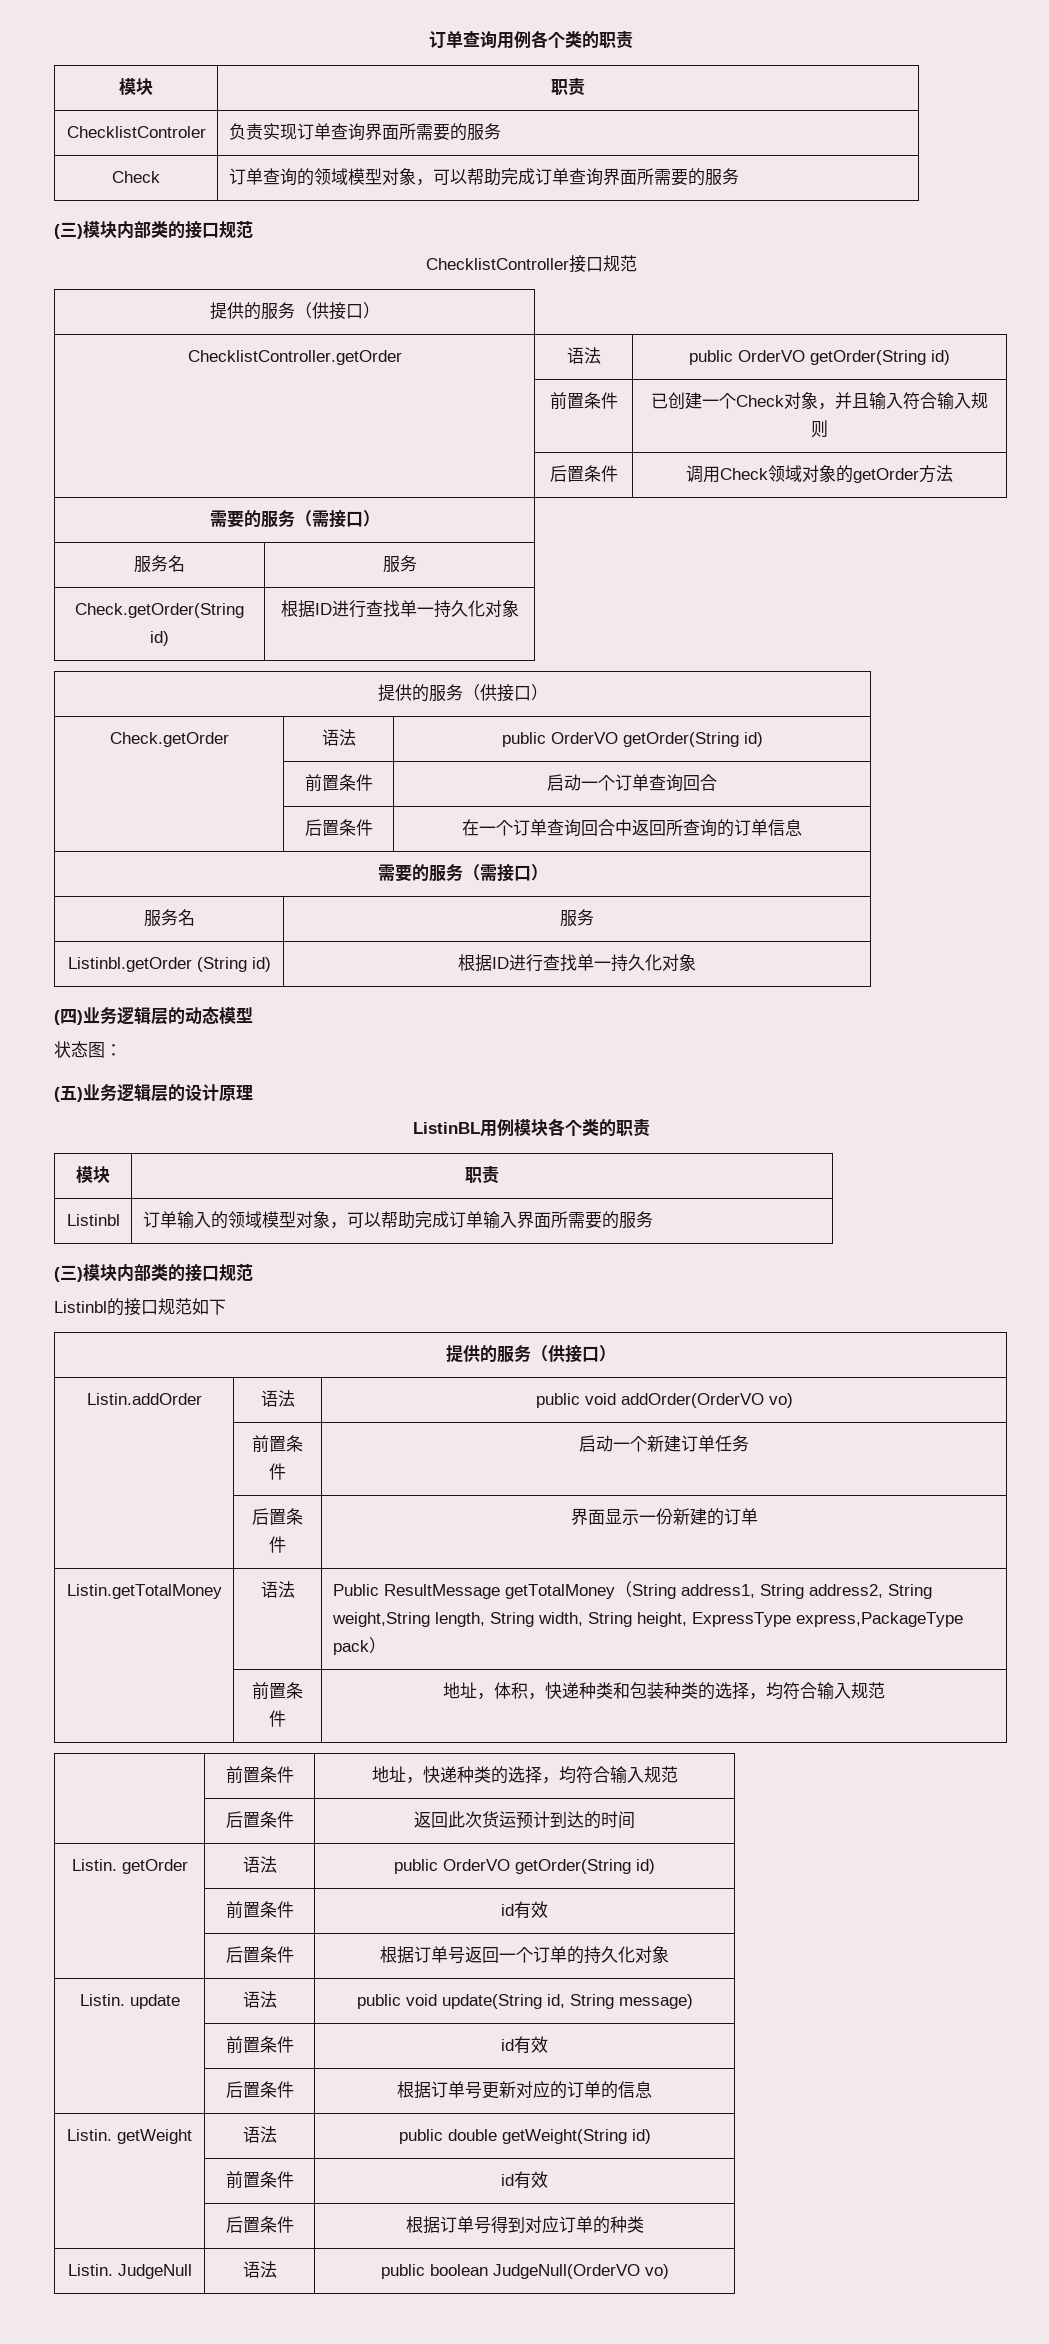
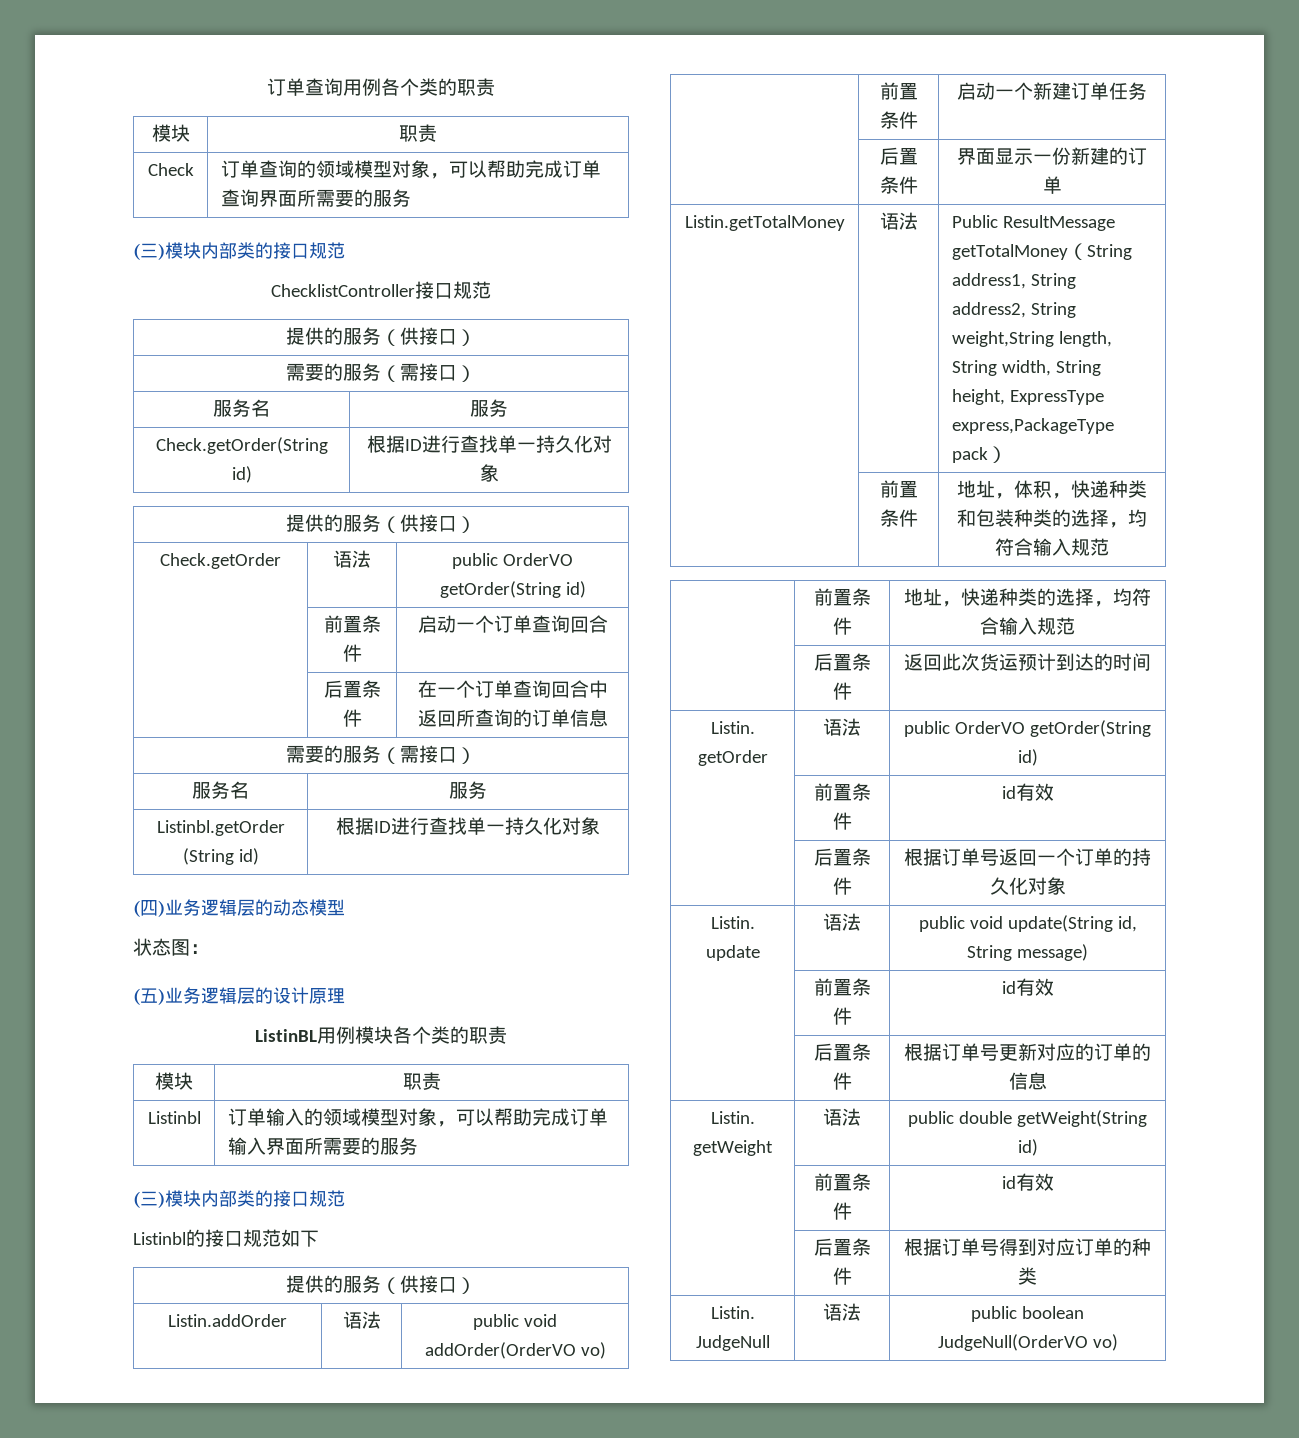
[66,126,206,138] [228,123,501,141] // ChecklistControler | 负责实现订单查询界面所需要的服务 -> (437, 133) none
[187,350,402,365] [566,347,601,364] [689,350,950,365] [549,392,618,410] [651,392,988,410] [811,420,828,438] [549,465,618,482] [686,465,953,483] // ChecklistController.getOrder | 语法 | public OrderVO getOrder(String id) // | 前置条件 | 已创建一个Check对象，并且输入符合输入规则 // | 后置条件 | 调用Check领域对象的getOrder方法 -> (476, 337) none

